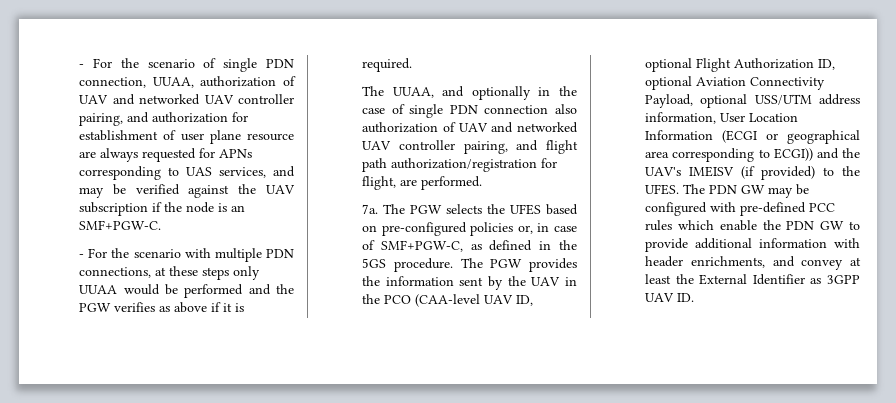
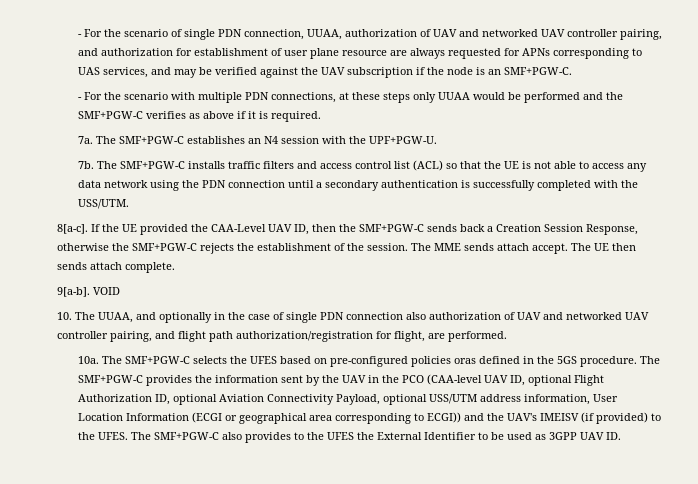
[79,303,112,312] PGW -> [78,111,144,119] SMF+PGW-C
(413, 65) none -> [78,136,438,144] [78,160,648,172] [78,180,639,191] [78,199,130,209] [56,224,638,235] [56,243,636,254] [56,262,175,273] [56,287,120,297] [56,312,72,320] 7a. The SMF+PGW-C establishes an N4 session with the UPF+PGW-U. // 7b. The SMF+PGW-C installs traffic filters and access control list (ACL) so that the UE is not able to access any data network using the PDN connection until a secondary authentication is successfully completed with the USS/UTM. // 8[a-c]. If the UE provided the CAA-Level UAV ID, then the SMF+PGW-C sends back a Creation Session Response, otherwise the SMF+PGW-C rejects the establishment of the session. The MME sends attach accept. The UE then sends attach complete. // 9[a-b]. VOID // 10.
[362,204,443,214] 7a. The PGW -> [78,356,191,364] 10a. The SMF+PGW-C
[517,223,577,234] [362,240,482,252] or, in case of SMF+PGW-C, as -> [454,358,477,364] oras
[490,259,523,268] PGW -> [78,375,144,383] SMF+PGW-C
[709,184,810,198] [645,202,836,216] [645,220,860,231] [645,238,860,252] [645,256,861,270] [645,274,805,285] PDN GW may be configured with pre-defined PCC rules which enable the PDN GW to provide additional information with header enrichments, and convey at least the External Identifier -> [154,432,533,443] SMF+PGW-C also provides to the UFES the External Identifier to be used

